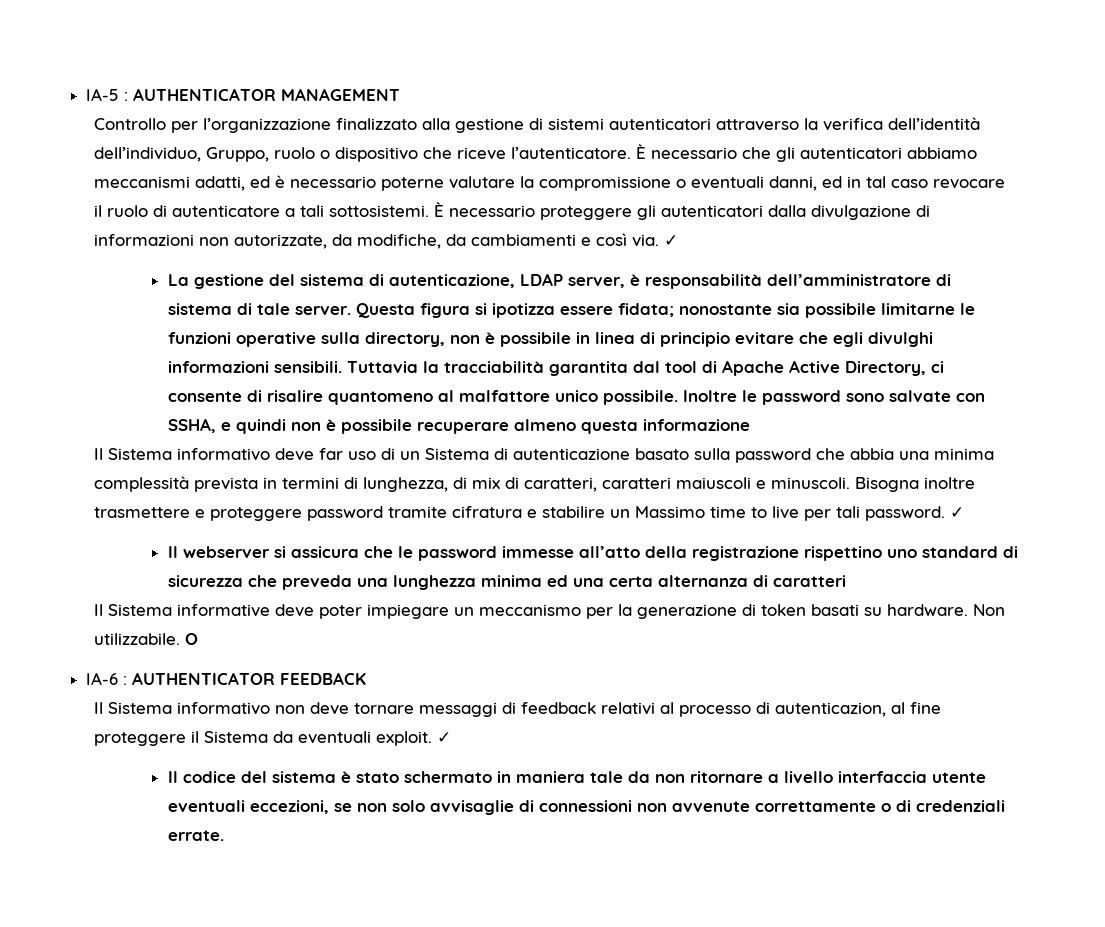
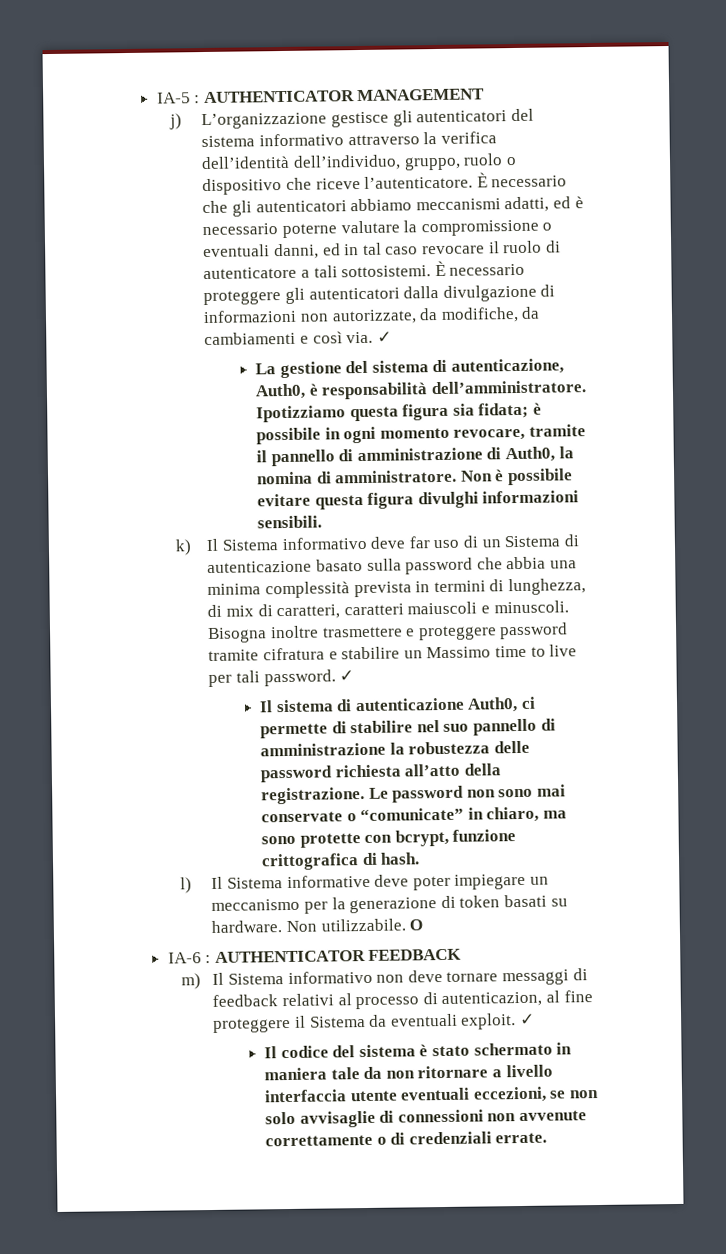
[94,118,712,133] Controllo per l’organizzazione finalizzato alla gestione di sistemi autenticatori -> [168,108,534,130] [201,133,345,148] j) L’organizzazione gestisce gli autenticatori del sistema informativo
[206,147,270,162] Gruppo, -> [403,156,461,171] gruppo,
[519,273,951,289] [167,303,975,318] [167,332,933,347] [167,360,944,376] [167,390,985,405] [167,418,750,434] LDAP server, è responsabilità dell’amministratore di sistema di tale server. Questa figura si ipotizza essere fidata; nonostante sia possibile limitarne le funzioni operative sulla directory, non è possibile in linea di principio evitare che egli divulghi informazioni sensibili. Tuttavia la tracciabilità garantita dal tool di Apache Active Directory, ci consente di risalire quantomeno al malfattore unico possibile. Inoltre le password sono salvate con SSHA, e quindi non è possibile recuperare almeno questa informazione // -> [255,380,586,400] [256,402,542,423] [256,424,586,445] [256,446,574,467] [256,468,573,486] [257,490,580,510] [257,515,323,529] [174,539,192,556] Auth0, è responsabilità dell’amministratore. Ipotizziamo questa figura sia fidata; è possibile in ogni momento revocare, tramite il pannello di amministrazione di Auth0, la nomina di amministratore. Non è possibile evitare questa figura divulghi informazioni sensibili. // k)
[182,546,1018,561] [167,575,846,590] webserver si assicura che le password immesse all’atto della registrazione rispettino uno standard di sicurezza che preveda una lunghezza minima ed una certa alternanza di caratteri // -> [275,696,536,713] [260,718,556,739] [260,740,530,757] [260,763,501,783] [261,784,566,805] [261,806,567,823] [261,829,517,848] [261,852,421,871] [179,877,192,894] sistema di autenticazione Auth0, ci permette di stabilire nel suo pannello di amministrazione la robustezza delle password richiesta all’atto della registrazione. Le password non sono mai conservate o “comunicate” in chiaro, ma sono protette con bcrypt, funzione crittografica di hash. // l)
(366, 678) none -> [180,973,201,990] m)

